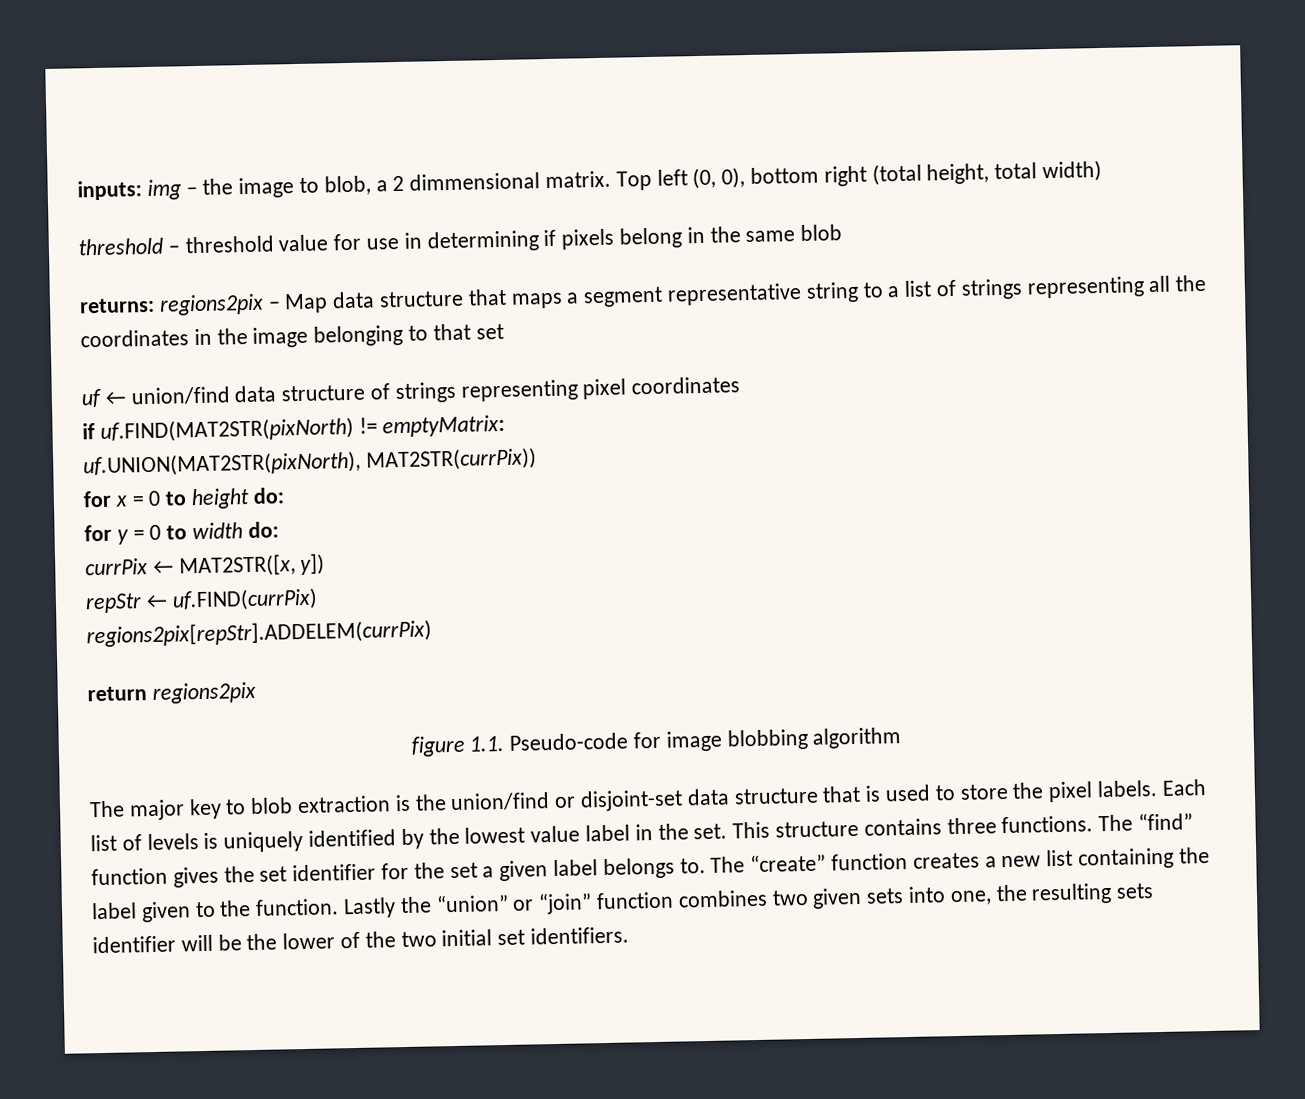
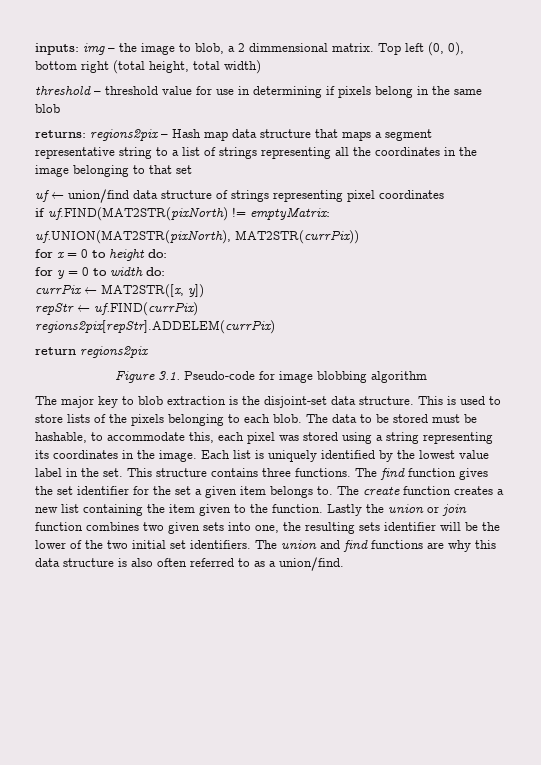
[284,293,329,314] Map -> [172,129,228,141] Hash map
[410,735,505,757] figure 1.1. -> [114,371,180,383] Figure 3.1.
[450,779,1206,812] [90,833,199,852] union/find or disjoint-set data structure that is used to store the pixel labels. Each list of levels -> [264,396,501,408] [35,414,477,426] [35,432,493,444] [35,450,251,462] disjoint-set data structure. This is used to store lists of the pixels belonging to each blob. The data to be stored must be hashable, to accommodate this, each pixel was stored using a string representing its coordinates in the image. Each list
[1138,812,1194,831] “find” -> [380,468,405,480] find
[553,859,599,877] label -> [240,486,266,495] item
[750,853,827,873] “create” -> [363,486,400,495] create
[91,902,137,920] label -> [169,504,195,513] item
[435,892,593,915] “union” or “join” -> [388,504,467,516] union or join
(630, 935) none -> [255,540,496,552] [35,557,344,571] The union and find functions are why this data structure is also often referred to as a union/find.

